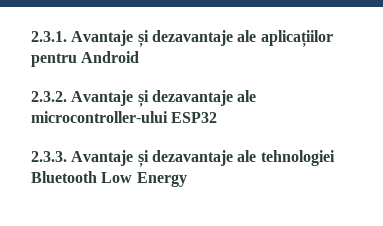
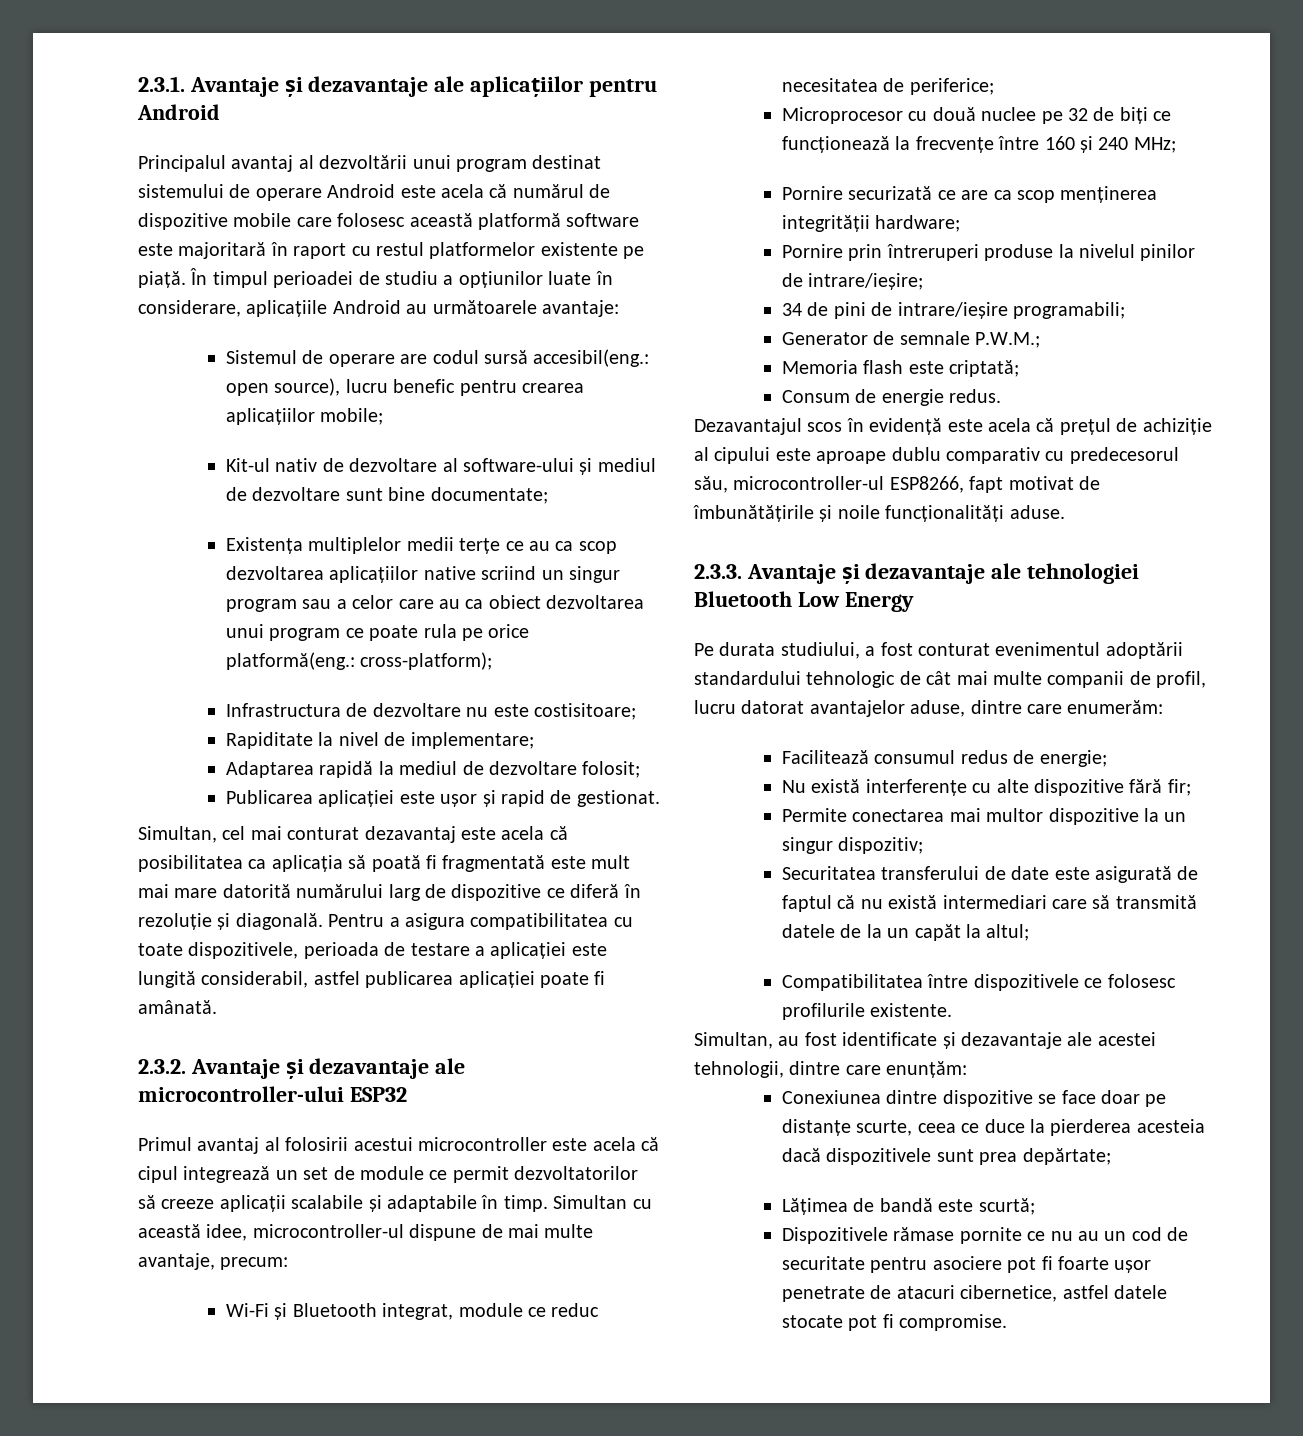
(140, 57) none -> [138,155,602,172] [138,184,611,201] [138,213,640,230] [138,242,645,259] [138,268,613,288] [138,300,619,317] [226,349,650,367] [226,378,585,396] [226,408,384,425] [226,458,656,475] [226,487,548,504] [226,537,617,554] [226,566,621,583] [226,595,645,612] [226,624,530,641] [226,652,493,670] [226,703,637,720] [226,732,534,749] [226,761,641,778] [226,790,660,807] [138,826,568,843] [138,855,631,872] [138,884,641,901] [138,913,633,930] [138,942,607,959] [138,971,606,988] [138,1000,217,1014] // Principalul avantaj al dezvoltării unui program destinat sistemului de operare Android este acela că numărul de dispozitive mobile care folosesc această platformă software este majoritară în raport cu restul platformelor existente pe piață. În timpul perioadei de studiu a opțiunilor luate în considerare, aplicațiile Android au următoarele avantaje: // Sistemul de operare are codul sursă accesibil(eng.: open source), lucru benefic pentru crearea aplicațiilor mobile; // Kit-ul nativ de dezvoltare al software-ului și mediul de dezvoltare sunt bine documentate; // Existența multiplelor medii terțe ce au ca scop dezvoltarea aplicațiilor native scriind un singur program sau a celor care au ca obiect dezvoltarea unui program ce poate rula pe orice platformă(eng.: cross-platform); // Infrastructura de dezvoltare nu este costisitoare; // Rapiditate la nivel de implementare; // Adaptarea rapidă la mediul de dezvoltare folosit; // Publicarea aplicației este ușor și rapid de gestionat. // Simultan, cel mai conturat dezavantaj este acela că posibilitatea ca aplicația să poată fi fragmentată este mult mai mare datorită numărului larg de dispozitive ce diferă în rezoluție și diagonală. Pentru a asigura compatibilitatea cu toate dispozitivele, perioada de testare a aplicației este lungită considerabil, astfel publicarea aplicației poate fi amânată.
(218, 117) none -> [138,1137,660,1154] [138,1166,639,1183] [138,1195,652,1212] [138,1224,594,1241] [138,1253,289,1270] [226,1303,600,1320] [782,78,994,95] [782,107,1172,124] [782,136,1176,153] [782,186,1158,203] [782,215,961,232] [782,244,1196,261] [782,273,924,290] [782,302,1126,319] [782,331,1041,348] [782,360,1020,377] [782,389,1002,406] [694,418,1212,435] [694,447,1179,464] [694,476,1100,493] [693,505,1065,522] // Primul avantaj al folosirii acestui microcontroller este acela că cipul integrează un set de module ce permit dezvoltatorilor să creeze aplicații scalabile și adaptabile în timp. Simultan cu această idee, microcontroller-ul dispune de mai multe avantaje, precum: // Wi-Fi și Bluetooth integrat, module ce reduc necesitatea de periferice; // Microprocesor cu două nuclee pe 32 de biți ce funcționează la frecvențe între 160 și 240 MHz; // Pornire securizată ce are ca scop menținerea integrității hardware; // Pornire prin întreruperi produse la nivelul pinilor de intrare/ieșire; // 34 de pini de intrare/ieșire programabili; // Generator de semnale P.W.M.; // Memoria flash este criptată; // Consum de energie redus. // Dezavantajul scos în evidență este acela că prețul de achiziție al cipului este aproape dublu comparativ cu predecesorul său, microcontroller-ul ESP8266, fapt motivat de îmbunătățirile și noile funcționalități aduse.
(187, 179) none -> [694,642,1183,659] [694,671,1207,688] [694,700,1164,717] [782,750,1107,767] [782,779,1191,796] [782,808,1187,825] [782,837,924,854] [782,866,1199,883] [782,895,1197,912] [782,924,1030,941] [782,974,1176,991] [782,1003,953,1020] [694,1032,1156,1049] [694,1061,968,1078] [782,1090,1167,1107] [782,1119,1205,1136] [782,1148,1111,1165] [782,1198,1035,1215] [782,1227,1189,1244] [782,1256,1152,1273] [782,1285,1168,1302] [782,1314,1008,1331] // Pe durata studiului, a fost conturat evenimentul adoptării standardului tehnologic de cât mai multe companii de profil, lucru datorat avantajelor aduse, dintre care enumerăm: // Facilitează consumul redus de energie; // Nu există interferențe cu alte dispozitive fără fir; // Permite conectarea mai multor dispozitive la un singur dispozitiv; // Securitatea transferului de date este asigurată de faptul că nu există intermediari care să transmită datele de la un capăt la altul; // Compatibilitatea între dispozitivele ce folosesc profilurile existente. // Simultan, au fost identificate și dezavantaje ale acestei tehnologii, dintre care enunțăm: // Conexiunea dintre dispozitive se face doar pe distanțe scurte, ceea ce duce la pierderea acesteia dacă dispozitivele sunt prea depărtate; // Lățimea de bandă este scurtă; // Dispozitivele rămase pornite ce nu au un cod de securitate pentru asociere pot fi foarte ușor penetrate de atacuri cibernetice, astfel datele stocate pot fi compromise.

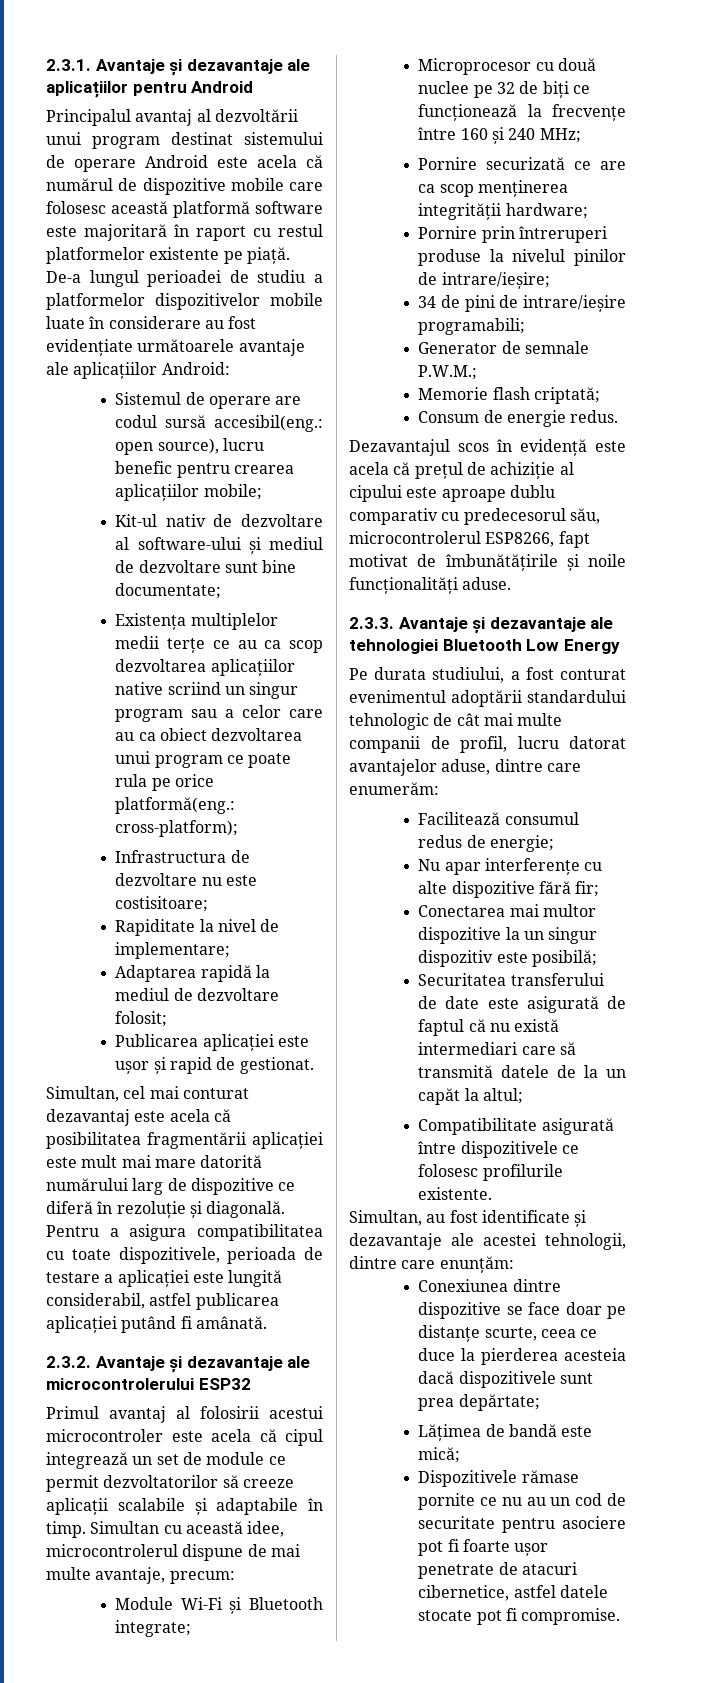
[190,268,268,288] În timpul -> [46,270,139,287] De-a lungul
[458,271,613,288] [138,300,619,317] opțiunilor luate în considerare, aplicațiile Android au următoarele avantaje: -> [46,293,323,310] [46,316,257,329] [46,339,305,356] [46,362,230,379] platformelor dispozitivelor mobile luate în considerare au fost evidențiate următoarele avantaje ale aplicațiilor Android:
[248,855,546,872] ca aplicația să poată fi fragmentată -> [147,1132,323,1149] fragmentării aplicației
[540,972,589,988] poate -> [121,1316,177,1333] putând
[138,1086,344,1102] microcontroller-ului -> [46,1378,194,1390] microcontrolerului
[418,1137,547,1151] microcontroller -> [46,1429,163,1442] microcontroler
[252,1224,404,1238] microcontroller-ul -> [46,1544,178,1557] microcontrolerul
(289, 1263) none -> [115,1597,174,1610] Module
[382,1303,600,1320] [782,78,994,95] integrat, module ce reduc necesitatea de periferice; -> [115,1620,192,1637] integrate;
[782,360,944,374] Memoria flash este -> [418,387,530,400] Memorie flash
[733,476,885,490] microcontroller-ul -> [349,531,481,544] microcontrolerul
[811,779,861,793] există -> [444,862,481,875] apar
[782,808,945,822] Permite conectarea -> [418,905,506,917] Conectarea
[838,837,924,854] dispozitiv; -> [418,950,597,967] dispozitiv este posibilă;
[782,974,924,991] Compatibilitatea -> [418,1118,614,1135] Compatibilitate asigurată
[978,1198,1035,1215] scurtă; -> [418,1447,461,1463] mică;

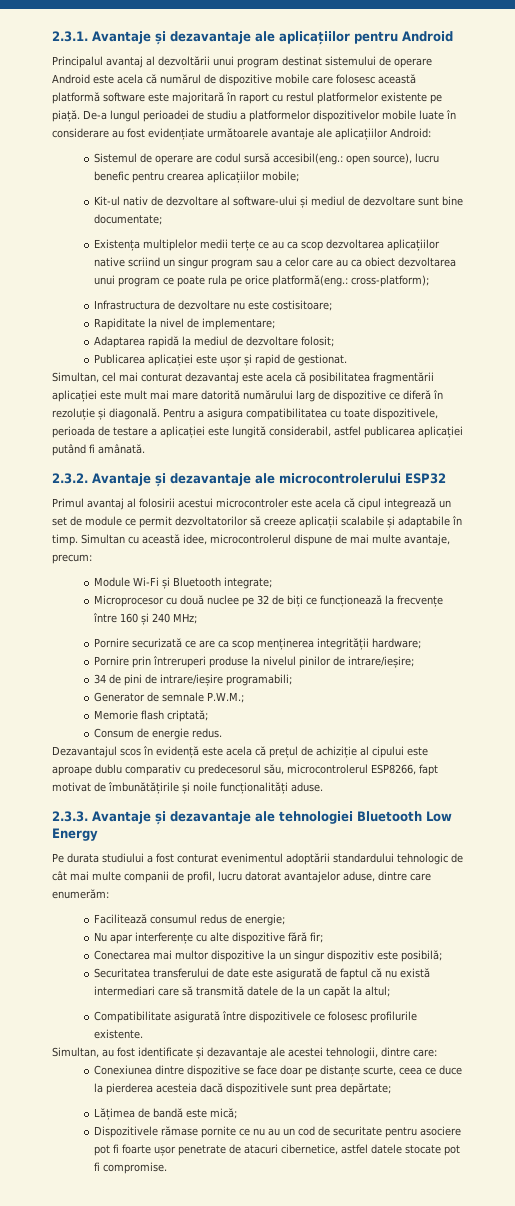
[432,667,505,683] studiului, -> [102,853,144,863] studiului
[401,1256,514,1273] care enunțăm: -> [413,1049,437,1057] care:

